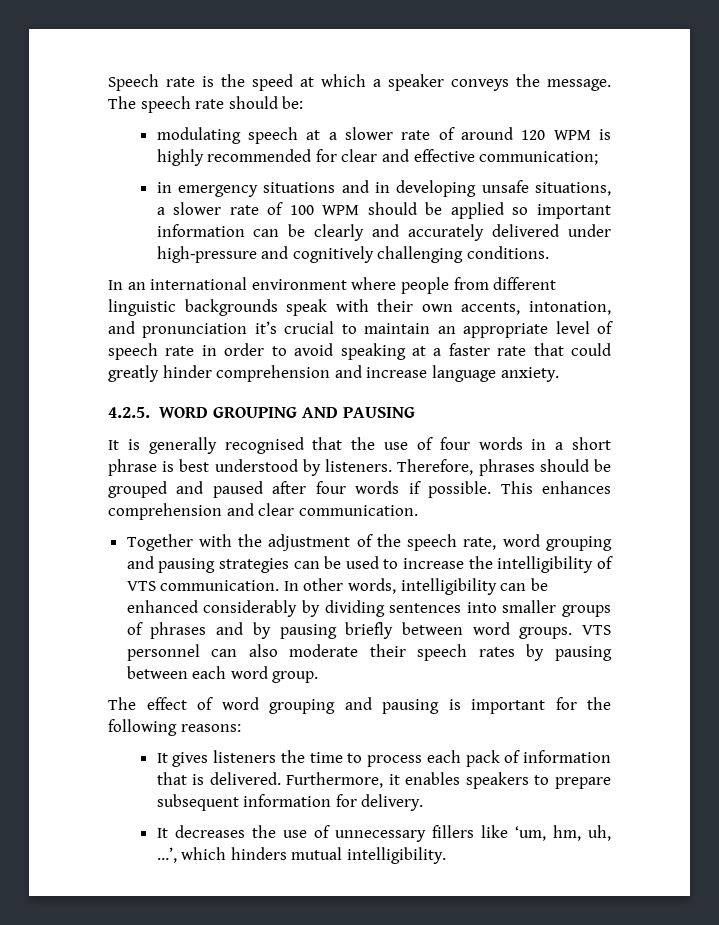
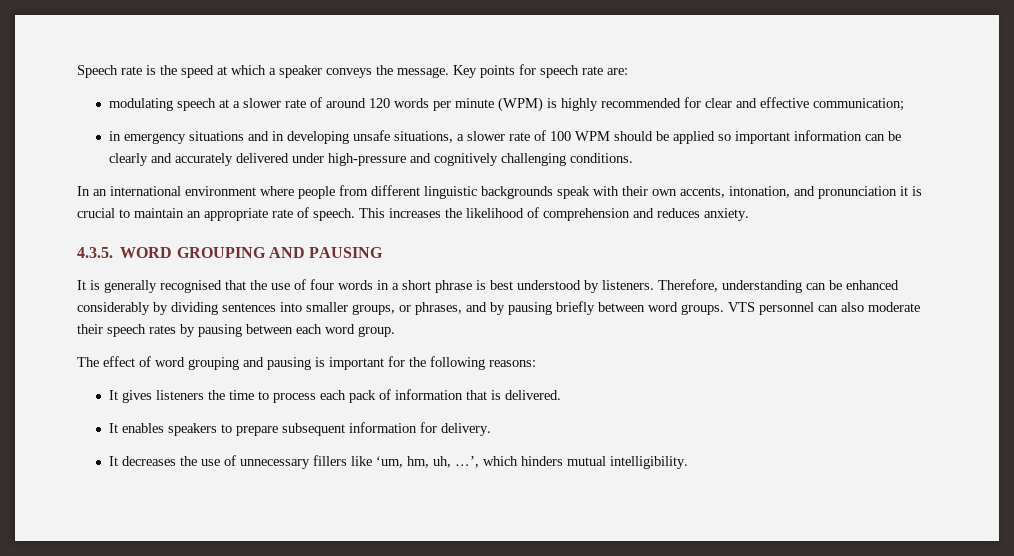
[108,96,304,113] The speech rate should be: -> [453,64,628,78] Key points for speech rate are:
[553,130,591,140] WPM -> [394,97,544,112] words per minute (WPM)
[254,321,277,334] it’s -> [900,186,922,196] it is
[555,321,614,334] [108,343,611,360] [108,365,496,382] level of speech rate in order to avoid speaking at a faster rate that could greatly hinder comprehension and increase language -> [272,207,700,221] rate of speech. This increases the likelihood of comprehension and reduces
[108,407,150,418] 4.2.5. -> [77,247,113,258] 4.3.5.
[478,459,611,476] [108,481,611,498] [108,503,418,520] [126,534,612,551] [126,556,613,573] [126,578,497,595] phrases should be grouped and paused after four words if possible. This enhances comprehension and clear communication. // Together with the adjustment of the speech rate, word grouping and pausing strategies can be used to increase the intelligibility of VTS communication. In other words, intelligibility -> [722,280,802,293] understanding
[562,605,611,617] [126,622,207,639] groups of phrases -> [352,302,462,315] groups, or phrases,
[286,772,400,788] Furthermore, it -> [109,423,119,433] // It

